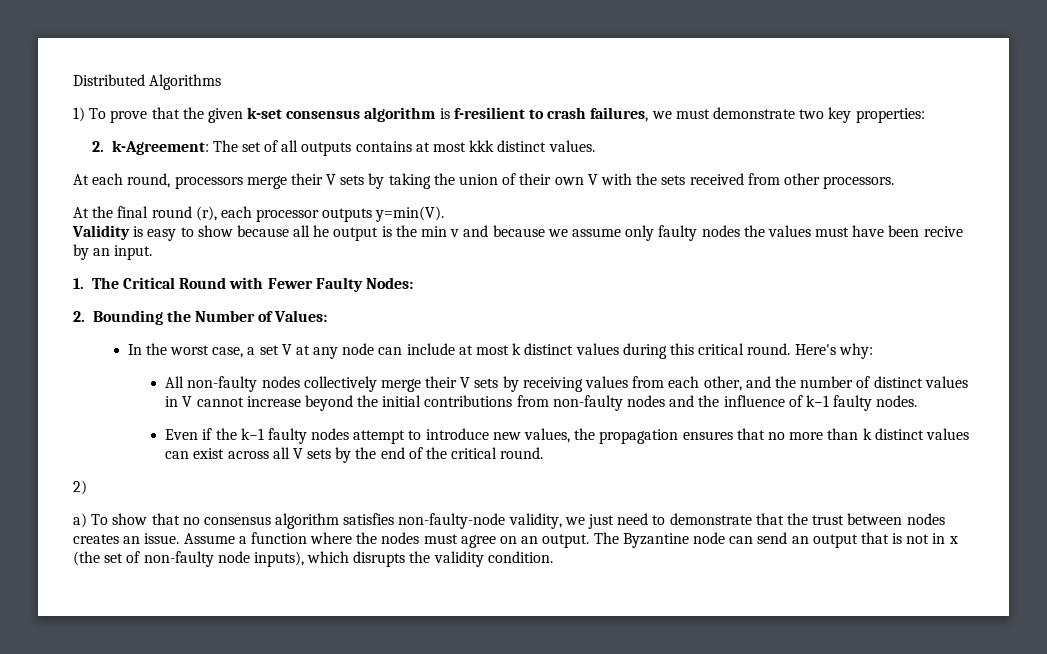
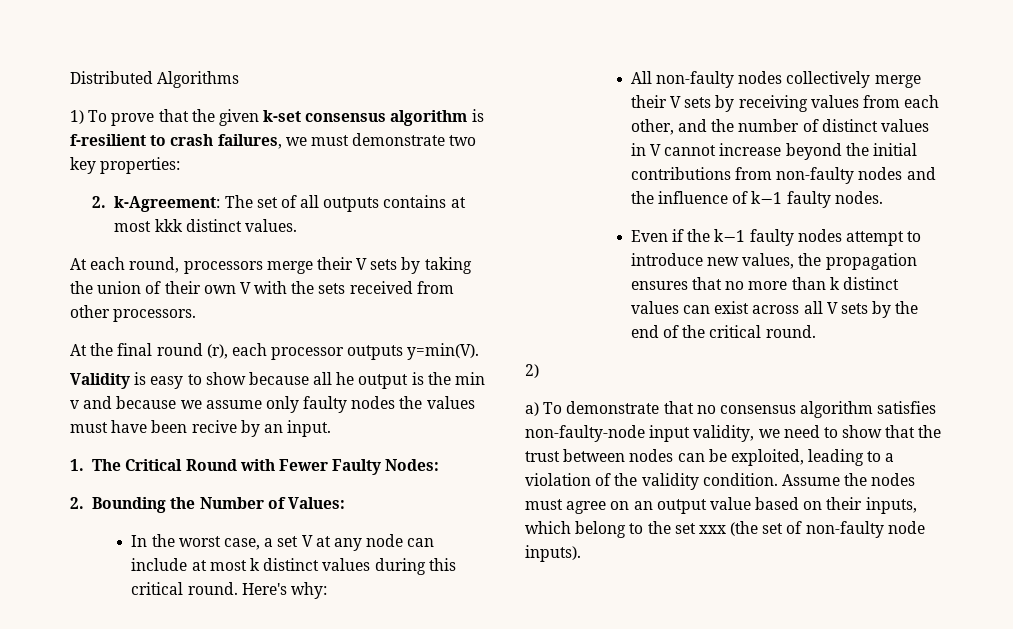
[112,513,148,525] show -> [566,401,660,414] demonstrate
(506, 521) none -> [649,425,691,442] input
[588,514,615,529] just -> (780, 433) none
[669,513,752,525] demonstrate -> [842,425,883,438] show
[73,532,353,544] creates an issue. Assume a function where -> [677,449,895,466] [525,473,840,490] can be exploited, leading to a violation of the validity condition. Assume
[542,532,958,548] output. The Byzantine node can send an output that is not in x -> [656,497,917,514] [525,521,726,538] output value based on their inputs, which belong to the set xxx
[253,551,553,567] inputs), which disrupts the validity condition. -> [525,545,581,562] inputs).

